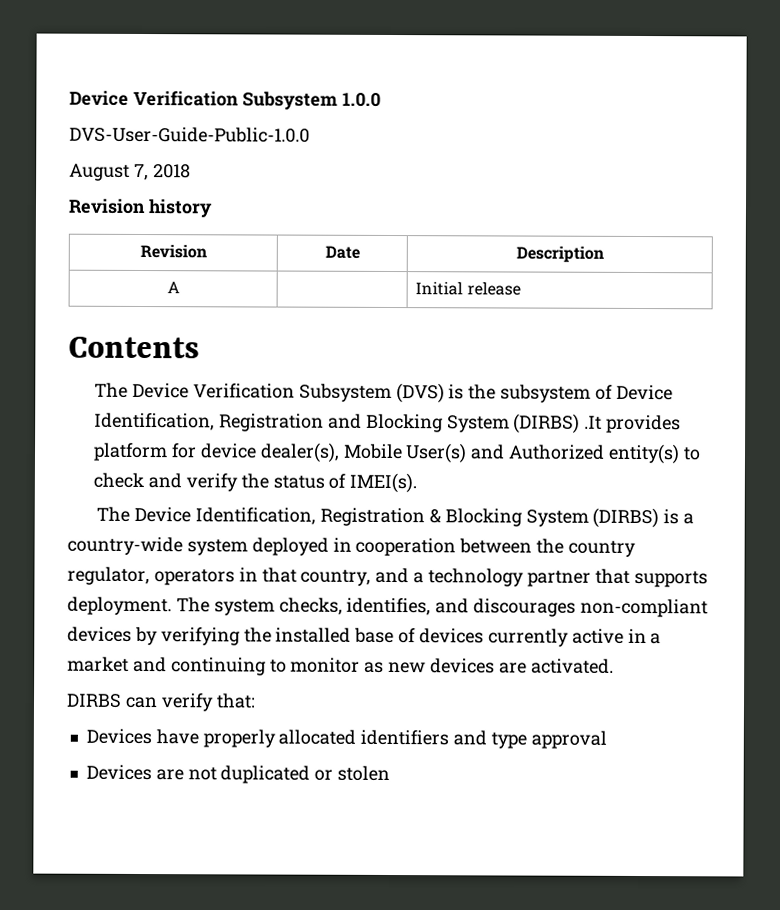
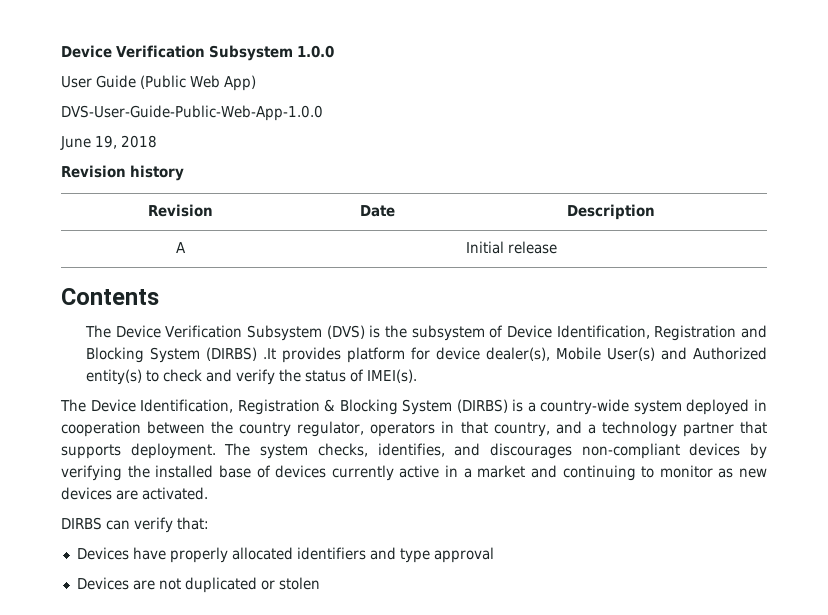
[69,126,310,143] [69,163,149,181] DVS-User-Guide-Public-1.0.0 // August 7, -> [61,75,256,91] [61,105,323,121] [60,135,117,150] User Guide (Public Web App) // DVS-User-Guide-Public-Web-App-1.0.0 // June 19,

